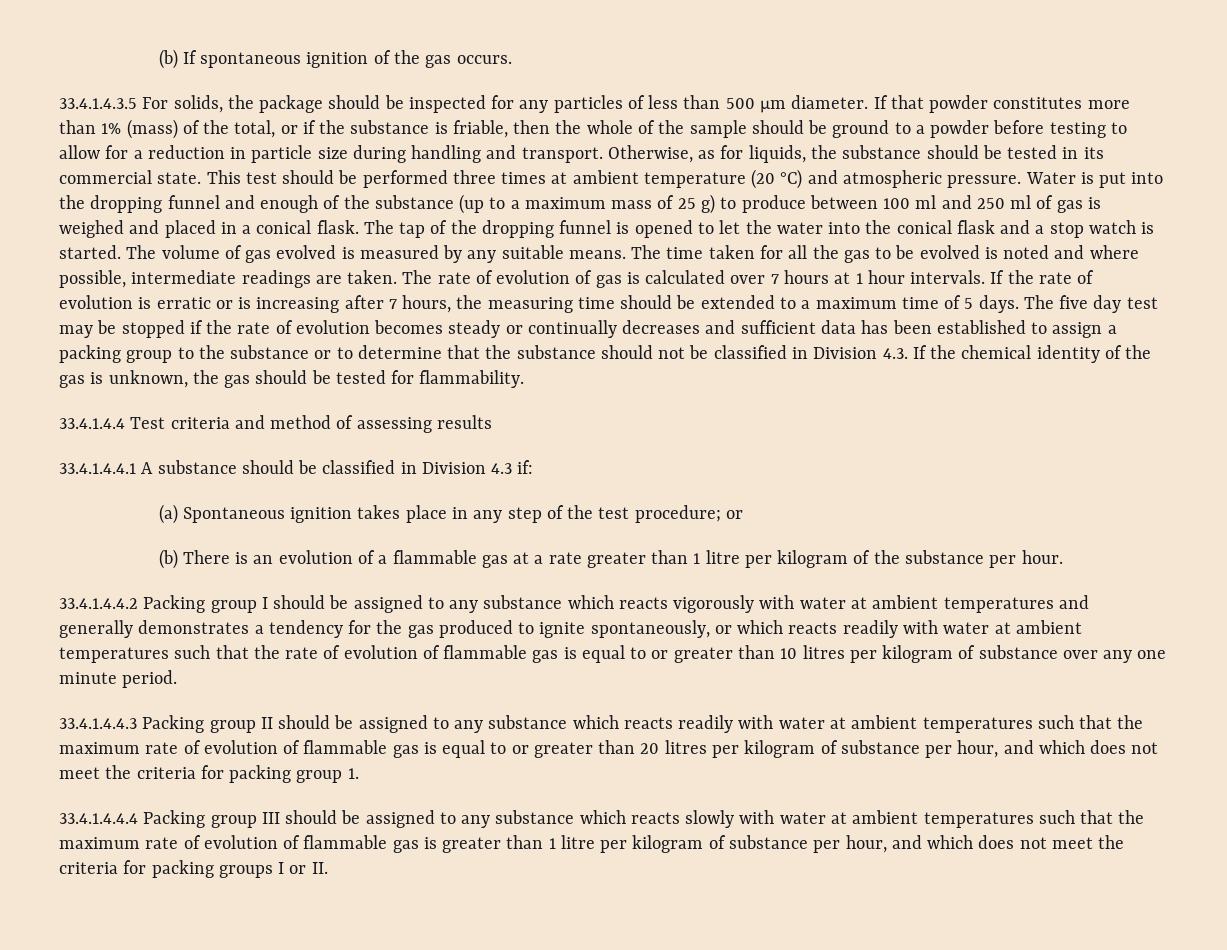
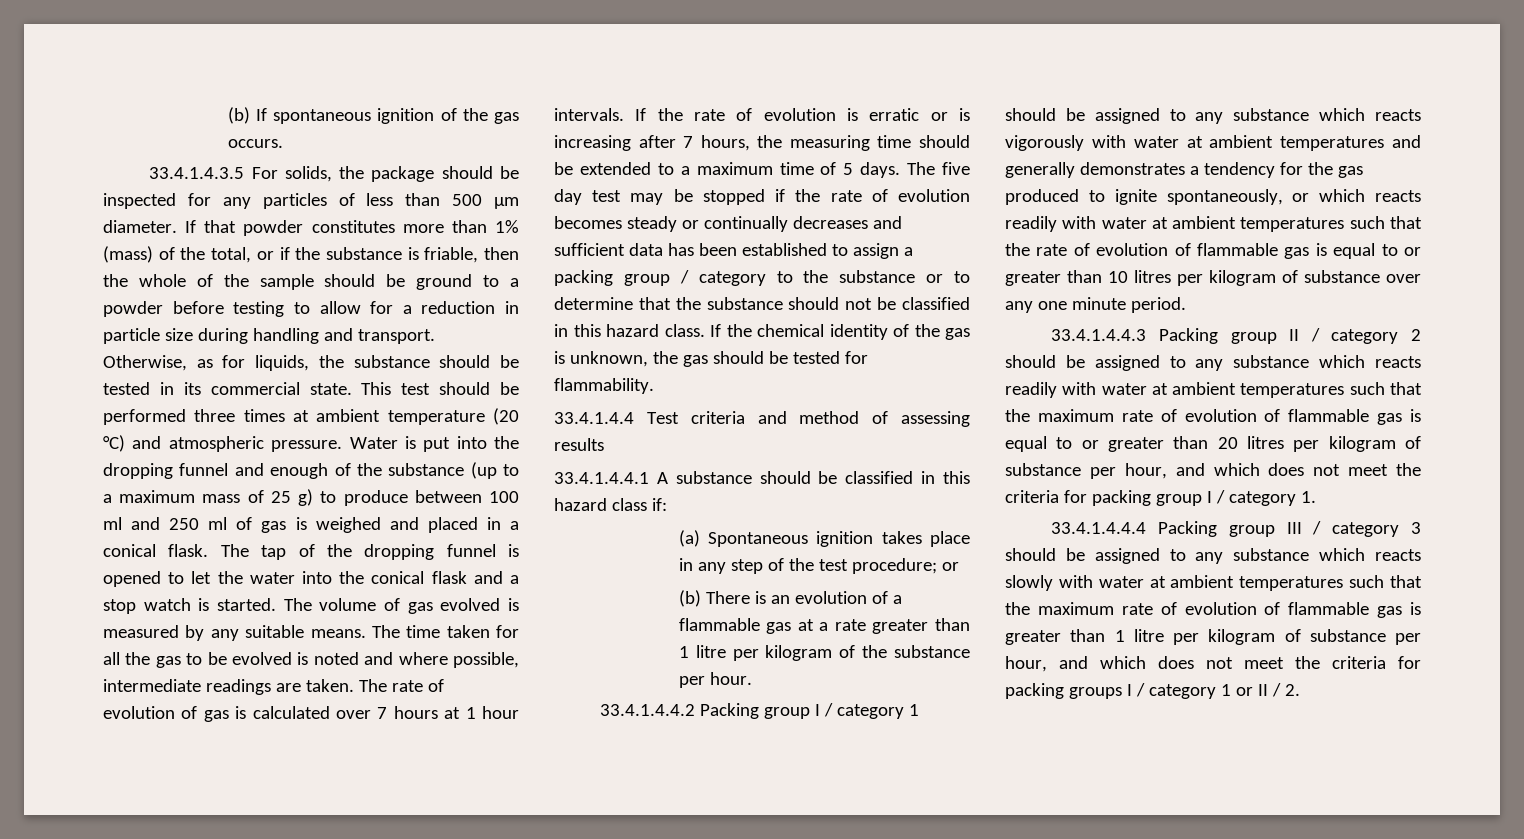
(173, 356) none -> [679,270,766,286] / category
[813,347,908,359] Division 4.3. -> [573,324,705,337] this hazard class.
[421,462,513,474] Division 4.3 -> [942,471,970,484] [554,498,647,511] this hazard class
(268, 603) none -> [824,703,920,719] / category 1
(273, 723) none -> [1310,328,1421,344] / category 2
(343, 776) none -> [1206,490,1296,506] I / category
(280, 818) none -> [1312,521,1421,537] / category 3
[289,862,328,874] or II. -> [1135,683,1300,699] / category 1 or II / 2.

